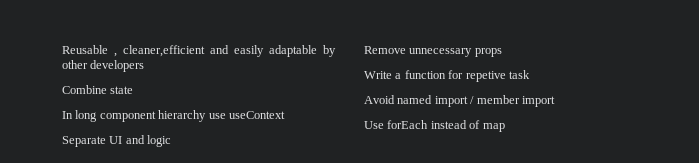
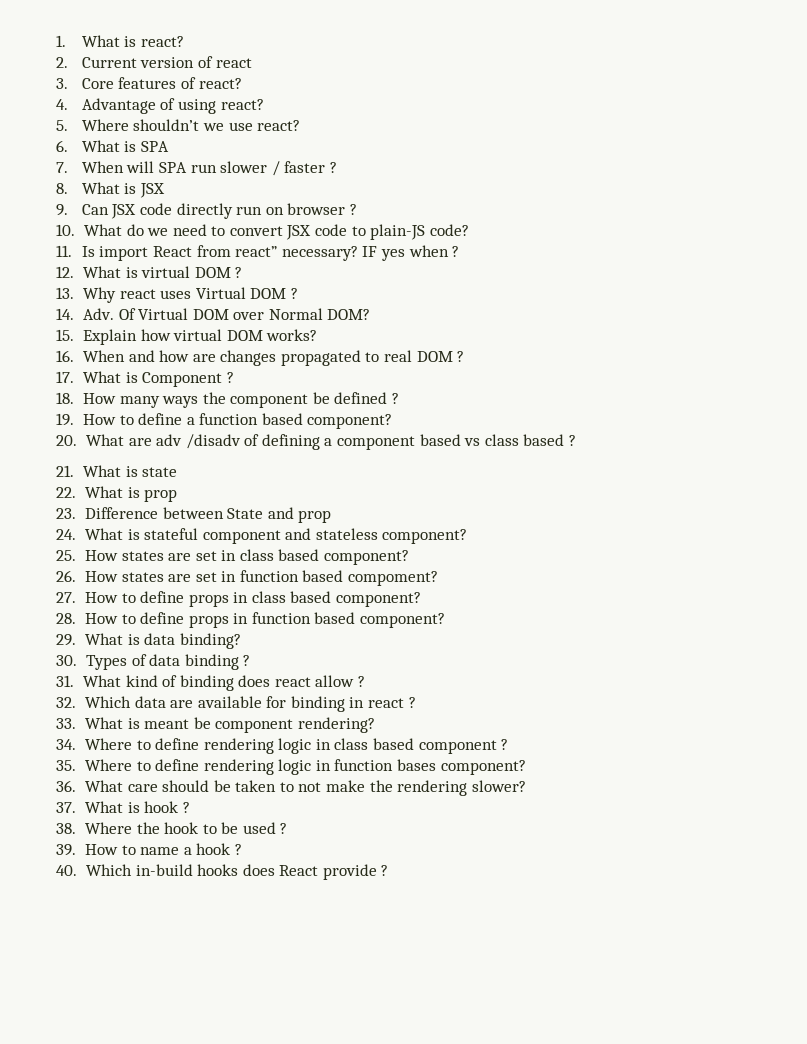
[62,45,336,57] [62,60,145,72] [62,85,134,94] [62,110,285,122] [62,135,172,147] [364,46,502,57] [364,70,530,82] [364,95,555,107] [364,120,505,132] Reusable , cleaner,efficient and easily adaptable by other developers // Combine state // In long component hierarchy use useContext // Separate UI and logic // Remove unnecessary props // Write a function for repetive task // Avoid named import / member import // Use forEach instead of map -> [56,35,185,47] [56,56,252,68] [56,77,242,89] [56,98,264,114] [56,119,301,131] [56,140,170,152] [56,161,337,176] [56,182,166,198] [56,203,357,219] [56,224,469,240] [56,245,460,261] [56,266,243,278] [56,287,298,303] [56,308,371,320] [56,329,318,345] [56,350,465,366] [56,371,234,387] [56,392,400,408] [56,413,393,429] [56,434,577,450] [56,465,178,477] [56,486,178,502] [56,507,332,523] [56,528,468,544] [56,549,410,565] [56,570,439,586] [56,591,422,607] [56,612,446,628] [56,633,241,649] [56,654,251,670] [56,675,366,691] [56,696,416,712] [56,717,375,733] [56,738,509,754] [56,759,526,775] [56,780,526,796] [56,801,190,813] [56,822,288,834] [56,843,242,856] [56,864,389,880] 1. What is react? // 2. Current version of react // 3. Core features of react? // 4. Advantage of using react? // 5. Where shouldn’t we use react? // 6. What is SPA // 7. When will SPA run slower / faster ? // 8. What is JSX // 9. Can JSX code directly run on browser ? // 10. What do we need to convert JSX code to plain-JS code? // 11. Is import React from react” necessary? IF yes when ? // 12. What is virtual DOM ? // 13. Why react uses Virtual DOM ? // 14. Adv. Of Virtual DOM over Normal DOM? // 15. Explain how virtual DOM works? // 16. When and how are changes propagated to real DOM ? // 17. What is Component ? // 18. How many ways the component be defined ? // 19. How to define a function based component? // 20. What are adv /disadv of defining a component based vs class based ? // 21. What is state // 22. What is prop // 23. Difference between State and prop // 24. What is stateful component and stateless component? // 25. How states are set in class based component? // 26. How states are set in function based compoment? // 27. How to define props in class based component? // 28. How to define props in function based component? // 29. What is data binding? // 30. Types of data binding ? // 31. What kind of binding does react allow ? // 32. Which data are available for binding in react ? // 33. What is meant be component rendering? // 34. Where to define rendering logic in class based component ? // 35. Where to define rendering logic in function bases component? // 36. What care should be taken to not make the rendering slower? // 37. What is hook ? // 38. Where the hook to be used ? // 39. How to name a hook ? // 40. Which in-build hooks does React provide ?

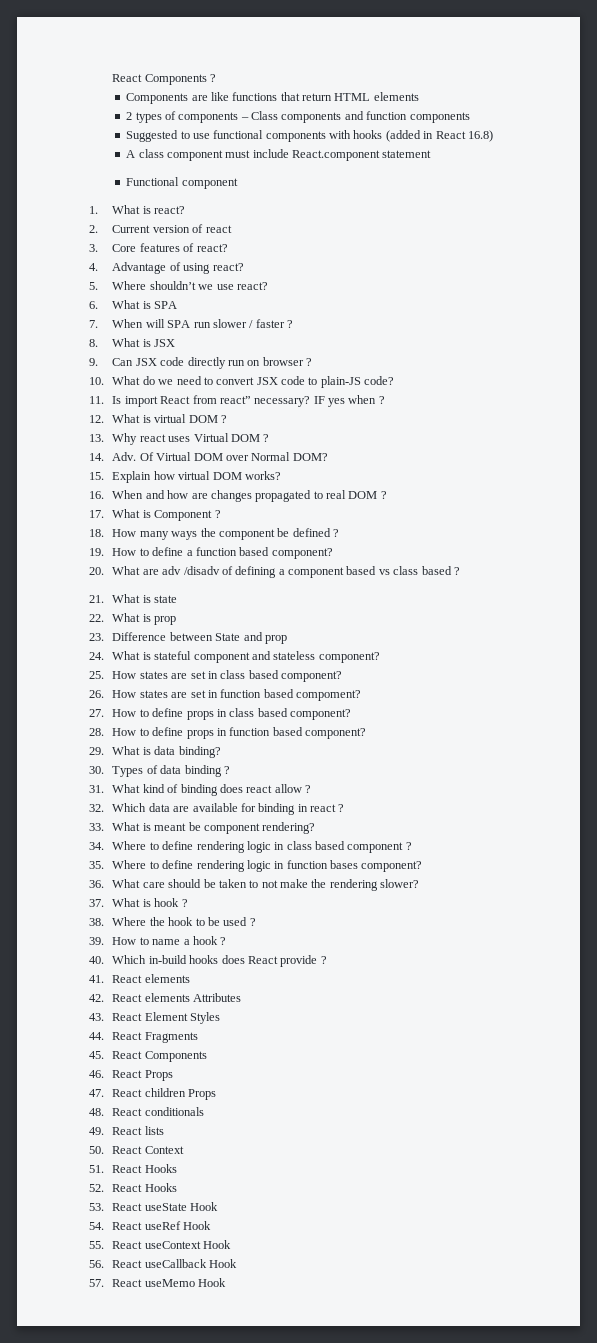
(56, 41) none -> [112,74,217,85] [126,92,419,104] [126,111,470,123] [126,130,493,142] [126,149,432,161] [126,177,238,189] React Components ? // Components are like functions that return HTML elements // 2 types of components – Class components and function components // Suggested to use functional components with hooks (added in React 16.8) // A class component must include React.component statement // Functional component //
(389, 870) none -> [88,974,190,983] [88,993,242,1002] [88,1012,221,1024] [88,1032,198,1043] [88,1051,207,1062] [88,1070,173,1081] [88,1088,217,1100] [88,1107,204,1116] [88,1126,164,1135] [88,1146,184,1154] [88,1164,177,1173] [88,1183,177,1192] [88,1202,219,1211] [88,1221,212,1230] [88,1240,232,1249] [88,1259,238,1268] [88,1278,227,1287] // 41. React elements // 42. React elements Attributes // 43. React Element Styles // 44. React Fragments // 45. React Components // 46. React Props // 47. React children Props // 48. React conditionals // 49. React lists // 50. React Context // 51. React Hooks // 52. React Hooks // 53. React useState Hook // 54. React useRef Hook // 55. React useContext Hook // 56. React useCallback Hook // 57. React useMemo Hook

